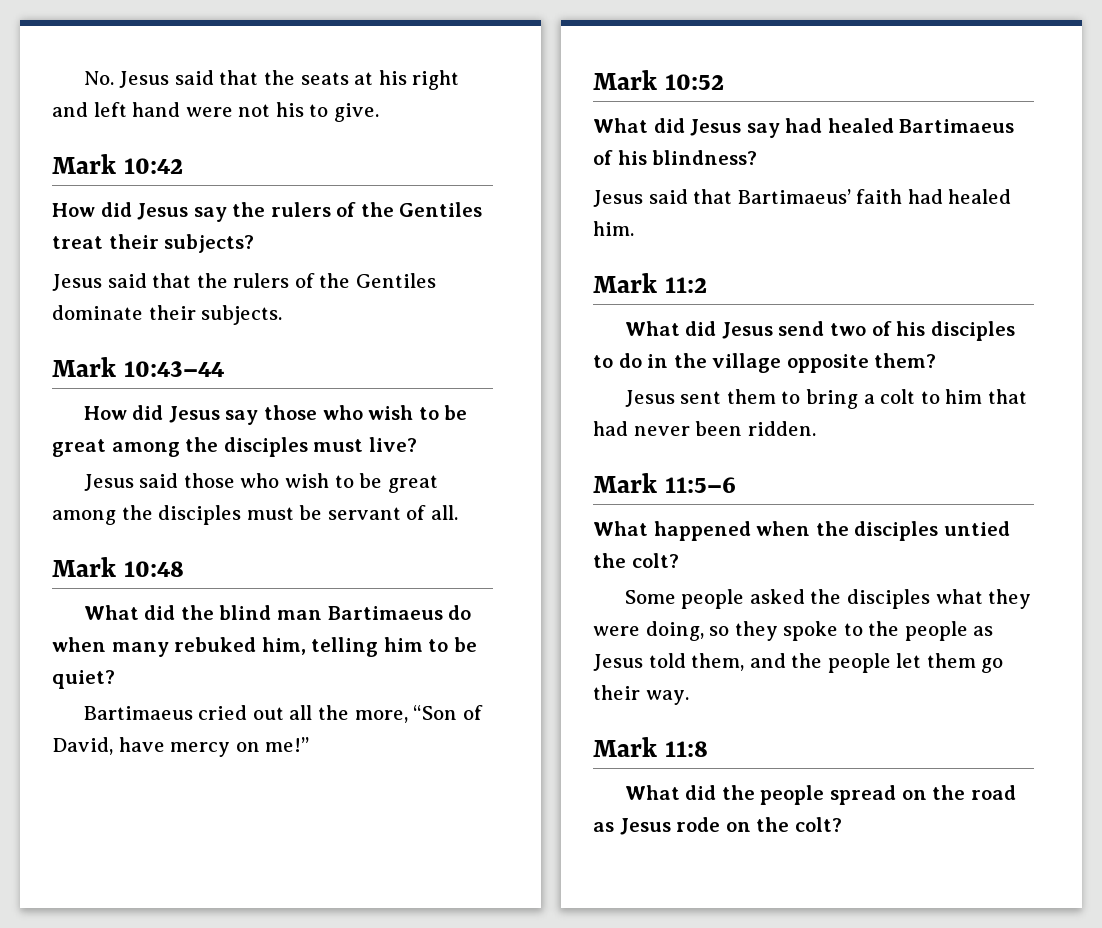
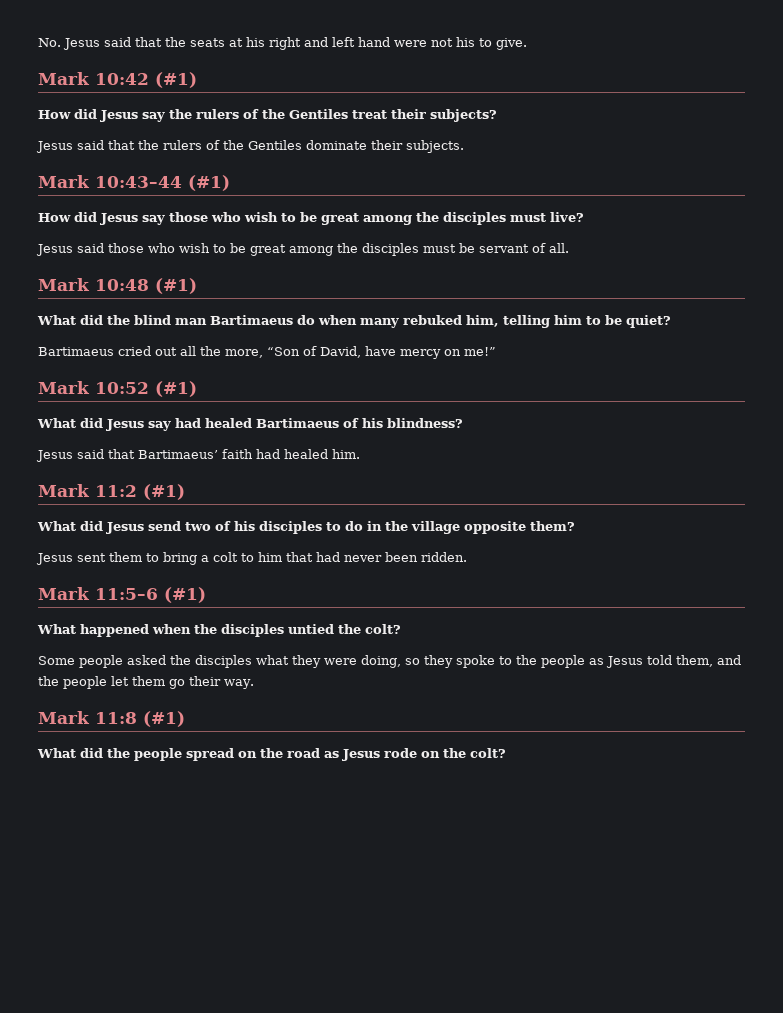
(183, 166) none -> [155,72,197,88] (#1)
(224, 369) none -> [188,175,230,191] (#1)
(184, 569) none -> [155,278,197,294] (#1)
(724, 82) none -> [155,381,197,397] (#1)
(707, 285) none -> [143,484,185,500] (#1)
(736, 485) none -> [164,587,206,603] (#1)
(708, 749) none -> [143,711,185,727] (#1)

